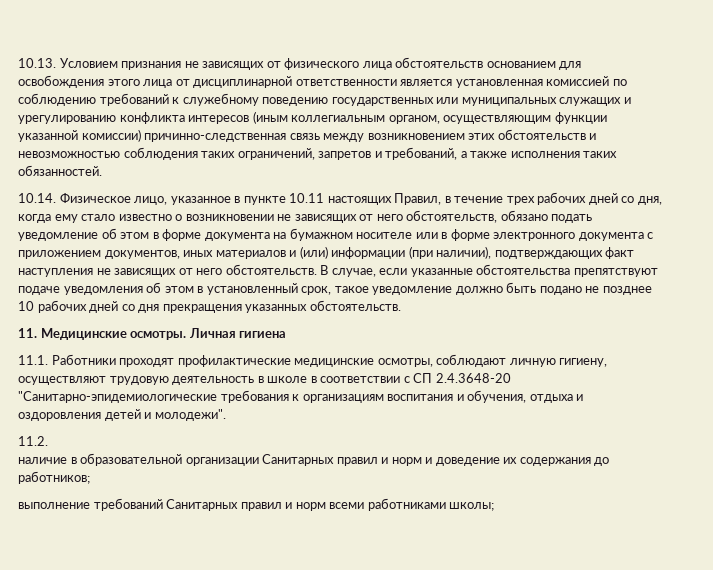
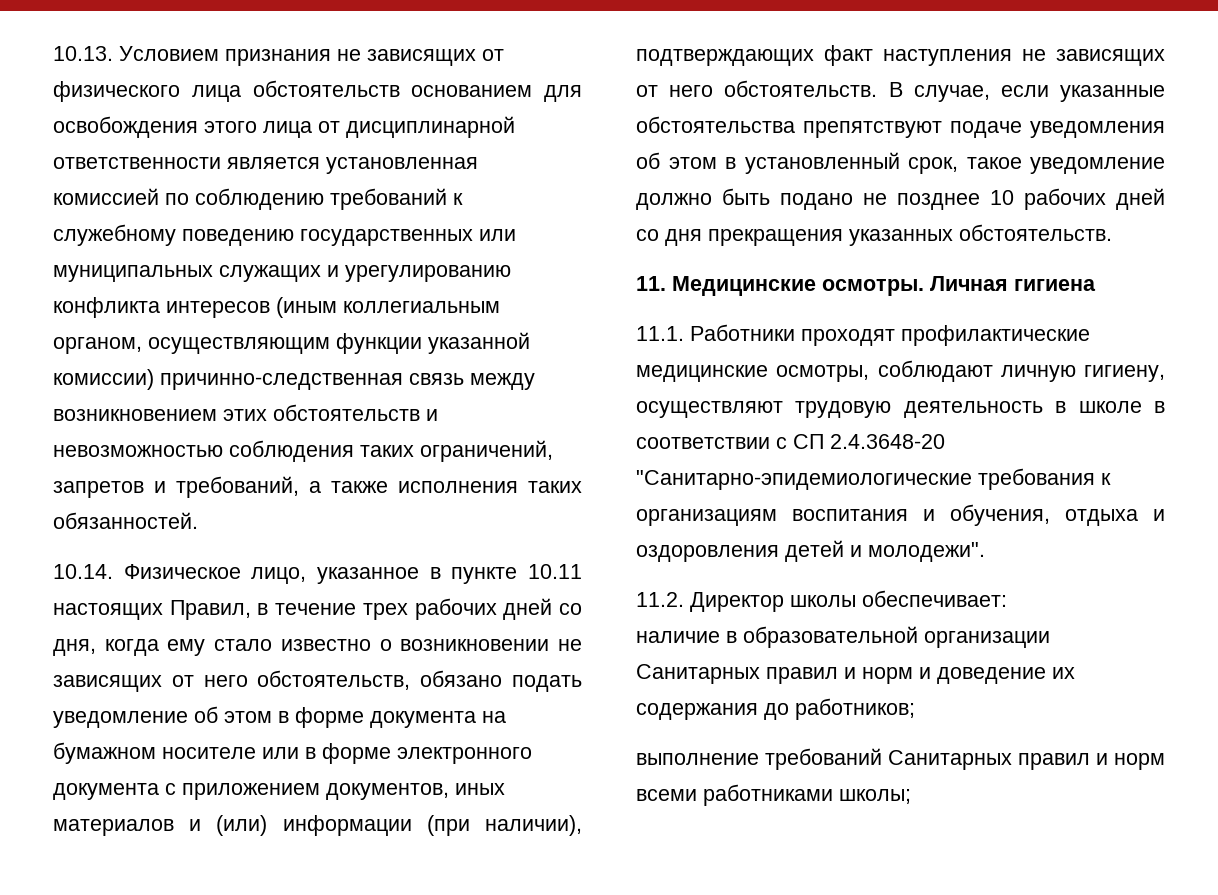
(48, 441) none -> [690,590,1007,612] Директор школы обеспечивает:

